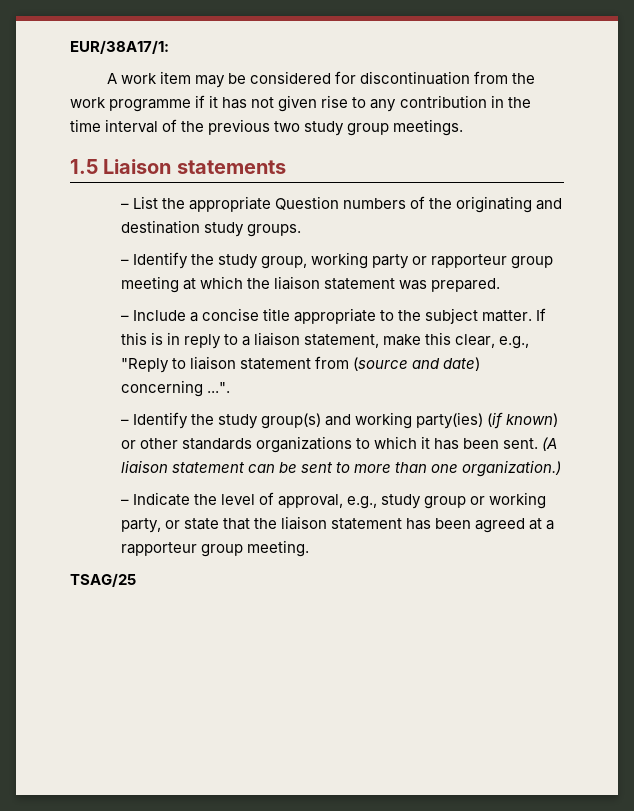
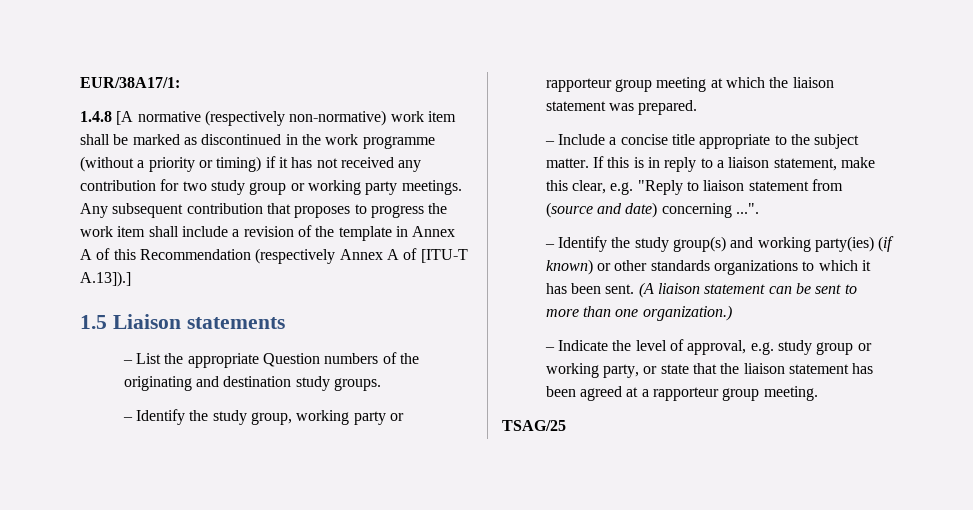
[106,71,536,88] [70,95,531,112] [70,119,464,136] A work item may be considered for discontinuation from the work programme if it has not given rise to any contribution in the time interval of the previous two study group meetings. -> [80,110,456,126] [80,134,435,149] [80,156,422,172] [80,179,462,195] [80,203,448,218] [80,225,456,241] [80,248,468,264] [80,271,131,287] 1.4.8 [A normative (respectively non-normative) work item shall be marked as discontinued in the work programme (without a priority or timing) if it has not received any contribution for two study group or working party meetings. Any subsequent contribution that proposes to progress the work item shall include a revision of the template in Annex A of this Recommendation (respectively Annex A of [ITU-T A.13]).]
[499,336,530,349] e.g., -> [610,182,634,195] e.g.
[346,496,377,509] e.g., -> [750,342,774,355] e.g.

